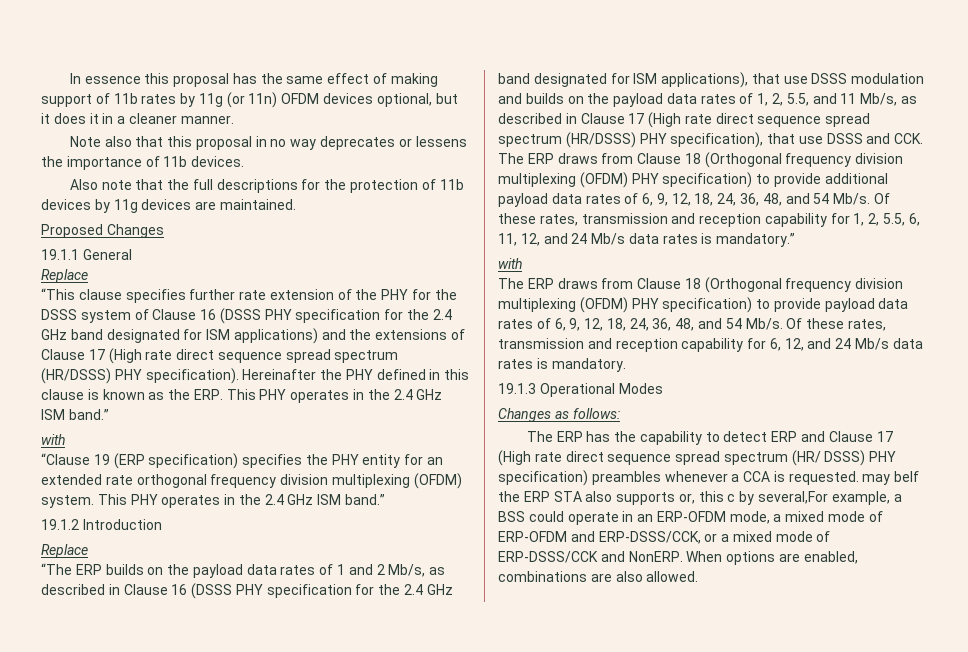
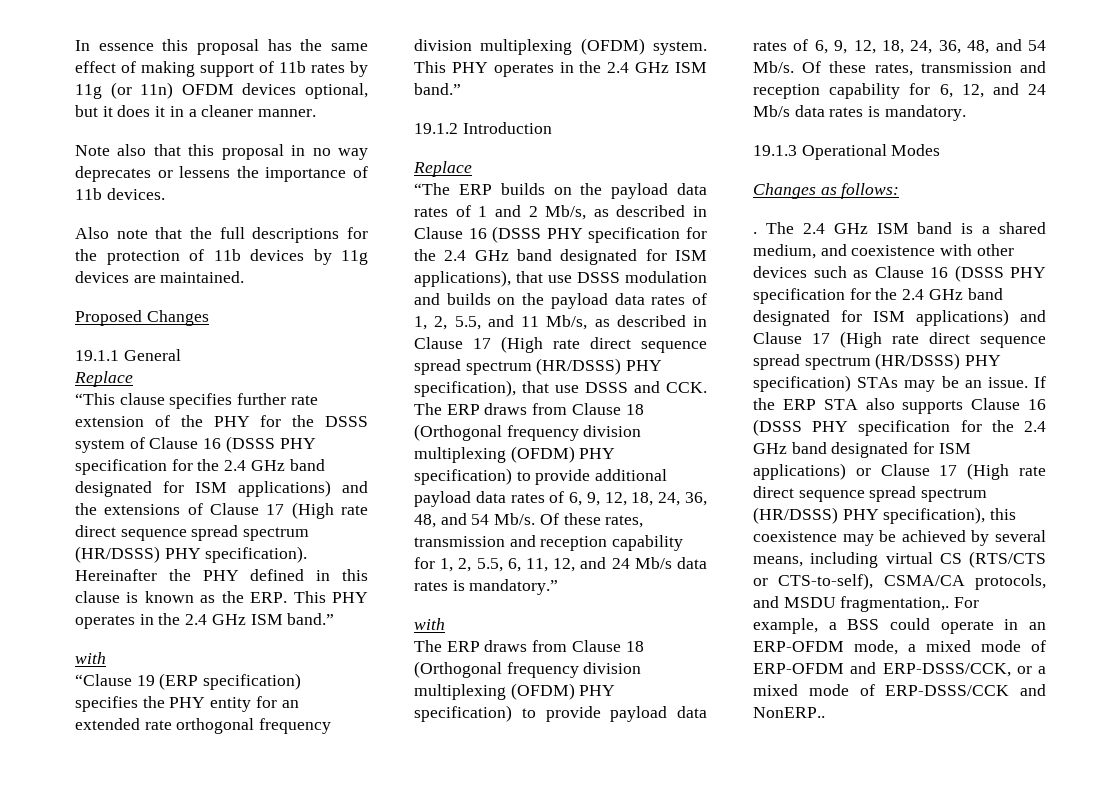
[526,431,798,445] The ERP has the capability to detect ERP -> [753,222,1046,234] [753,244,1014,259] [753,265,1046,282] [753,288,1003,304] [753,309,1009,326] . The 2.4 GHz ISM band is a shared medium, and coexistence with other devices such as Clause 16 (DSSS PHY specification for the 2.4 GHz band designated for ISM applications)
[791,450,897,466] [498,470,920,486] (HR/ DSSS) PHY specification) preambles whenever a CCA is requested. may beIf -> [875,353,1002,370] [753,375,1046,392] (HR/DSSS) PHY specification) STAs may be an issue. If
[678,491,829,505] or, this c by several,For -> [971,398,1046,410] [753,419,1046,436] [753,442,971,458] [753,463,1046,480] [753,486,988,502] [753,507,1017,524] [753,530,1046,546] [753,551,1046,568] [753,573,1046,590] [753,596,980,612] Clause 16 (DSSS PHY specification for the 2.4 GHz band designated for ISM applications) or Clause 17 (High rate direct sequence spread spectrum (HR/DSSS) PHY specification), this coexistence may be achieved by several means, including virtual CS (RTS/CTS or CTS-to-self), CSMA/CA protocols, and MSDU fragmentation,. For
[628,551,858,565] [498,571,699,582] NonERP. When options are enabled, combinations are also allowed. -> [753,707,825,718] NonERP..

